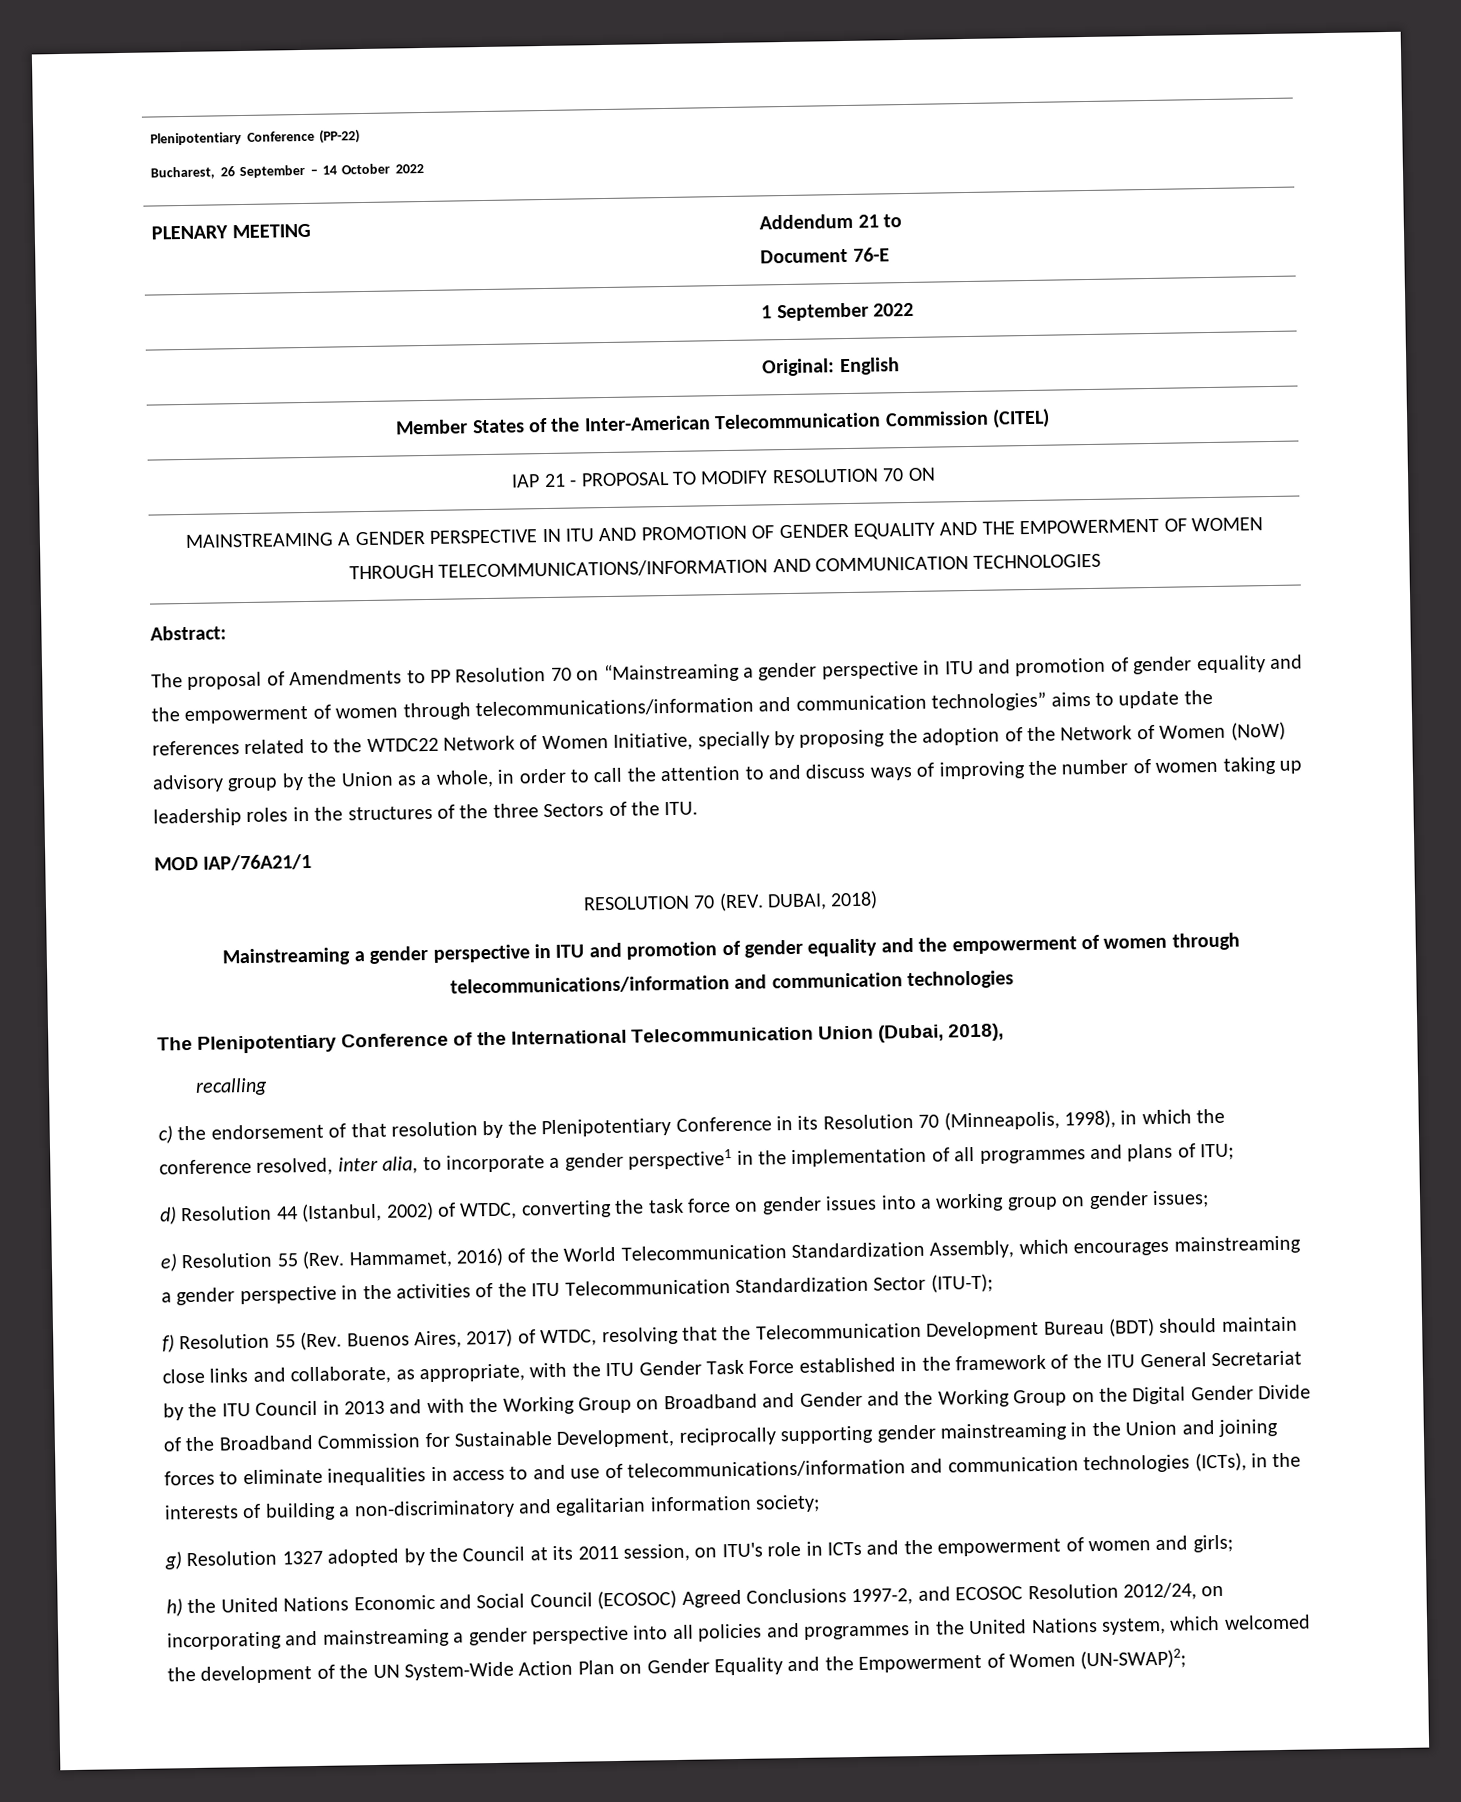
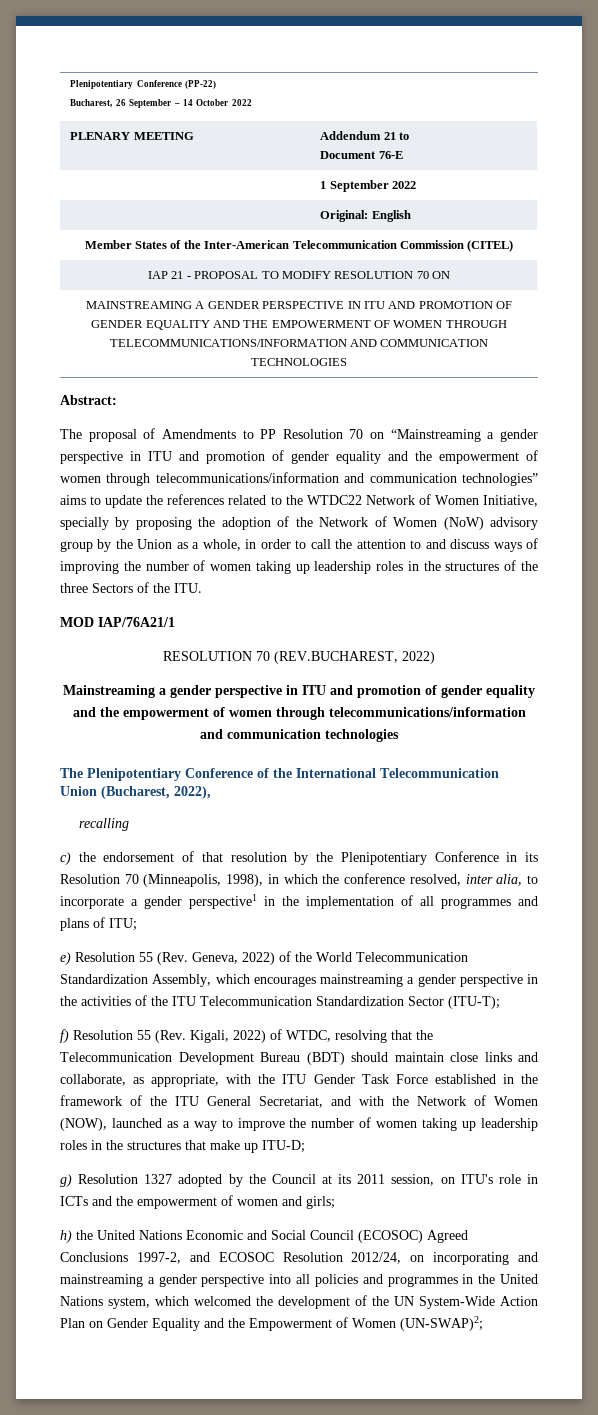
[718,890,879,912] (REV. DUBAI, 2018) -> [274,651,435,664] (REV.BUCHAREST, 2022)
[878,1023,1005,1043] (Dubai, 2018), -> [101,786,211,799] (Bucharest, 2022),
[159,1190,1209,1225] // d) Resolution 44 (Istanbul, 2002) of WTDC, converting the task force on gender issues into a working group on gender issues; -> (137, 924) none
[348,1247,504,1269] Hammamet, 2016) -> [192,952,275,965] Geneva, 2022)
[346,1328,514,1349] Buenos Aires, 2017) -> [190,1030,266,1043] Kigali, 2022)
[1210,1350,1302,1367] [163,1384,1312,1421] [163,1418,1278,1452] [164,1452,1302,1486] [164,1494,821,1521] Secretariat by the ITU Council in 2013 and with the Working Group on Broadband and Gender and the Working Group on the Digital Gender Divide of the Broadband Commission for Sustainable Development, reciprocally supporting gender mainstreaming in the Union and joining forces to eliminate inequalities in access to and use of telecommunications/information and communication technologies (ICTs), in the interests of building a non-discriminatory and egalitarian information society; -> [259,1095,538,1108] [60,1117,538,1131] [60,1140,305,1153] Secretariat, and with the Network of Women (NOW), launched as a way to improve the number of women taking up leadership roles in the structures that make up ITU-D;

